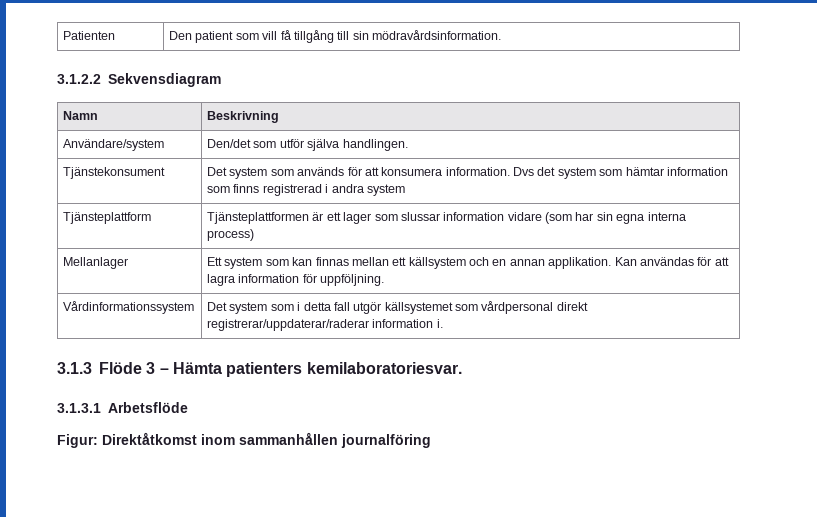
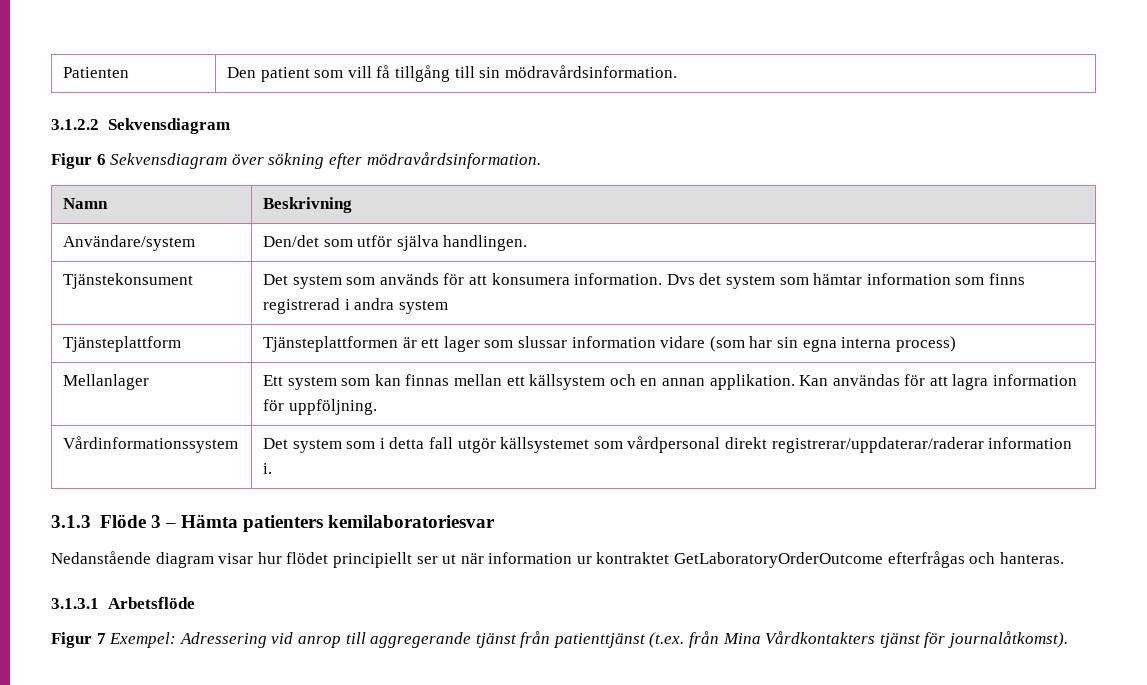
(221, 80) none -> [51,152,541,169] // Figur 6 Sekvensdiagram över sökning efter mödravårdsinformation.
[306,362,462,374] [57,402,188,413] [57,432,431,448] kemilaboratoriesvar. // 3.1.3.1 Arbetsflöde // Figur: Direktåtkomst inom sammanhållen journalföring -> [328,515,496,528] [51,551,1064,568] [51,597,195,609] [51,631,1069,648] kemilaboratoriesvar // Nedanstående diagram visar hur flödet principiellt ser ut när information ur kontraktet GetLaboratoryOrderOutcome efterfrågas och hanteras. // 3.1.3.1 Arbetsflöde // Figur 7 Exempel: Adressering vid anrop till aggregerande tjänst från patienttjänst (t.ex. från Mina Vårdkontakters tjänst för journalåtkomst).

